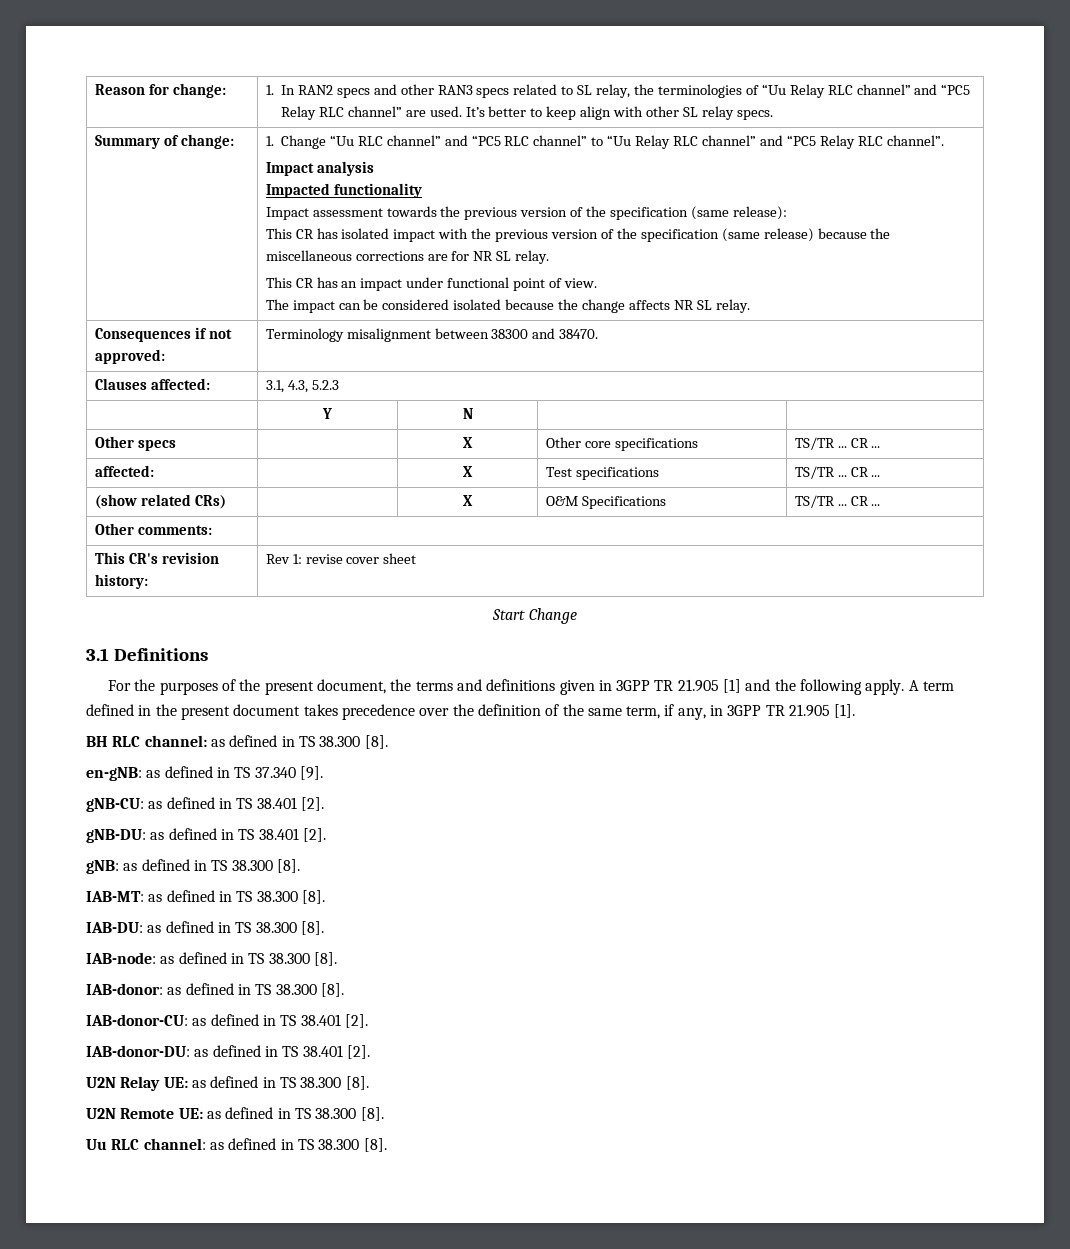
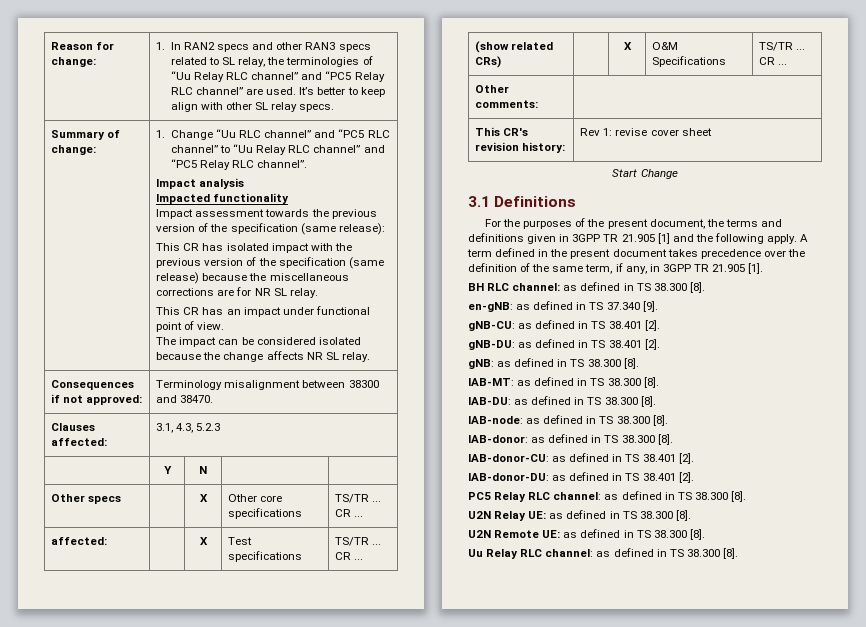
(370, 1052) none -> [468,491,746,502] // PC5 Relay RLC channel: as defined in TS 38.300 [8].
(107, 1144) none -> [486,549,519,559] Relay

